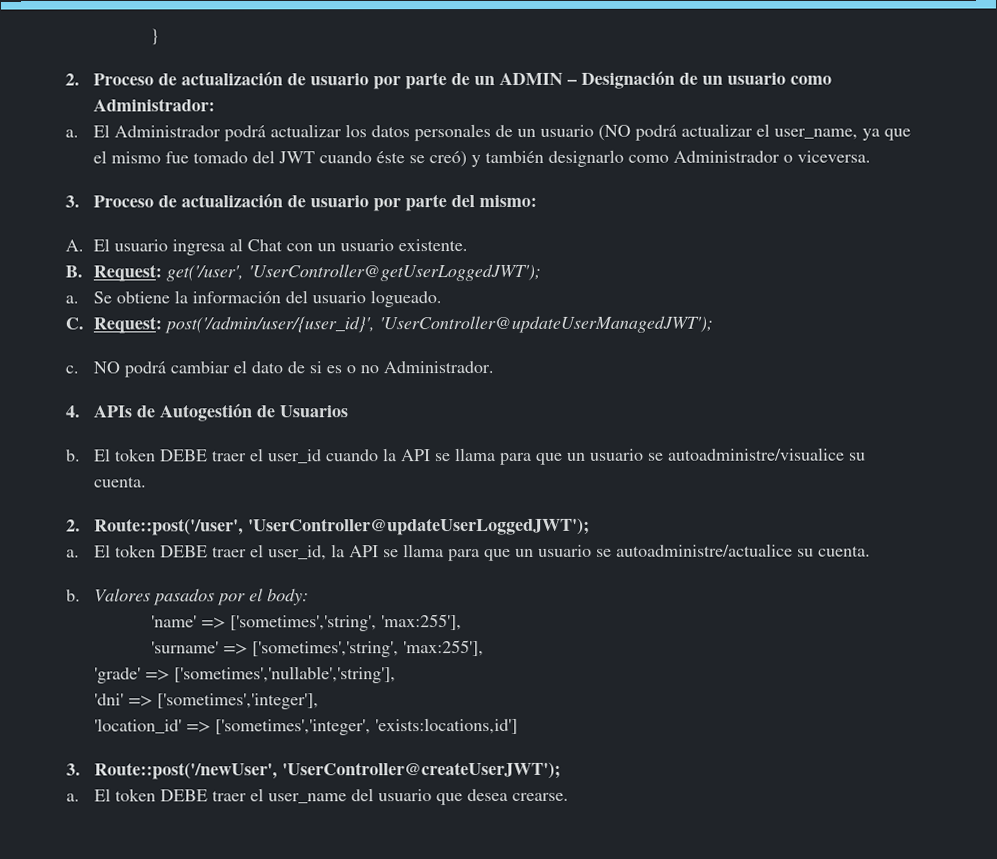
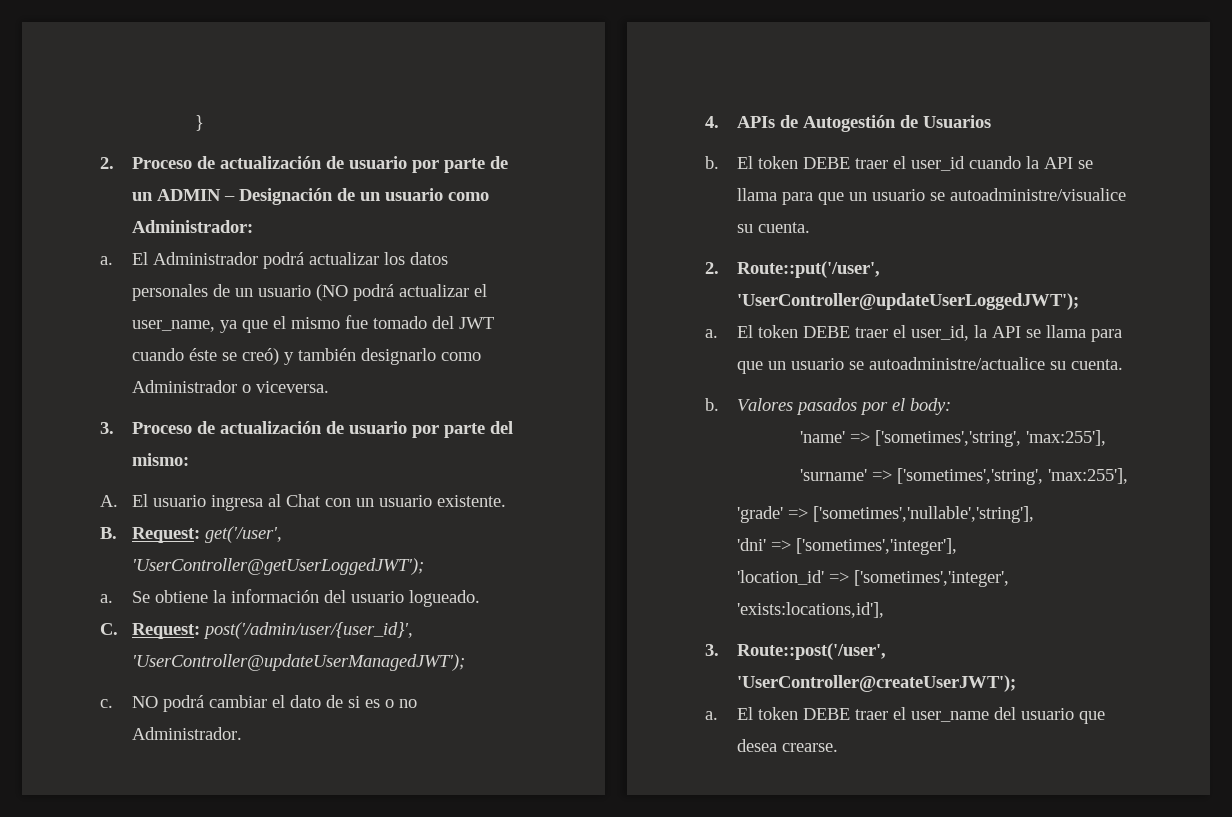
[94,518,245,536] Route::post('/user', -> [736,261,880,278] Route::put('/user',
[375,717,519,735] [66,762,279,780] 'exists:locations,id'] // 3. Route::post('/newUser', -> [736,602,884,618] [705,643,886,660] 'exists:locations,id'], // 3. Route::post('/user',

